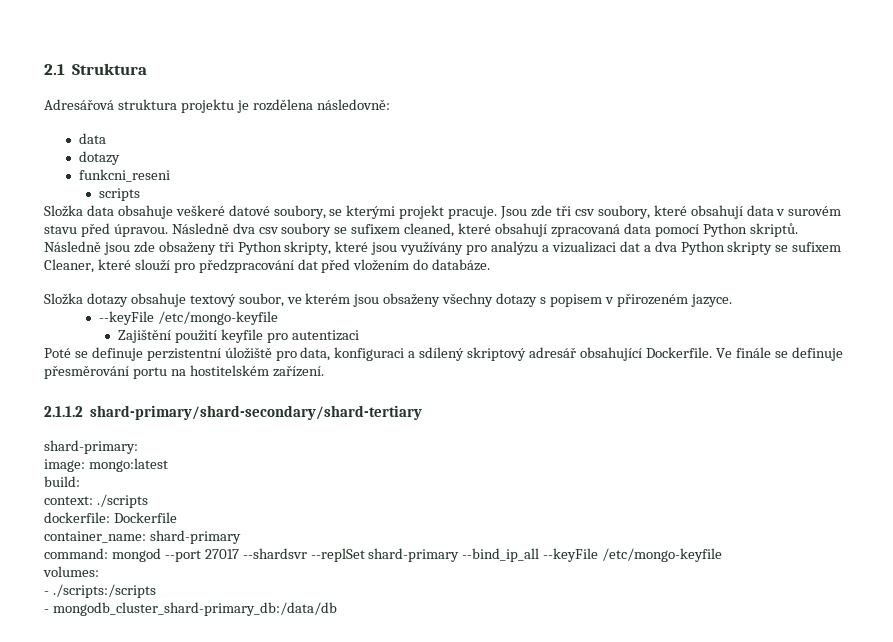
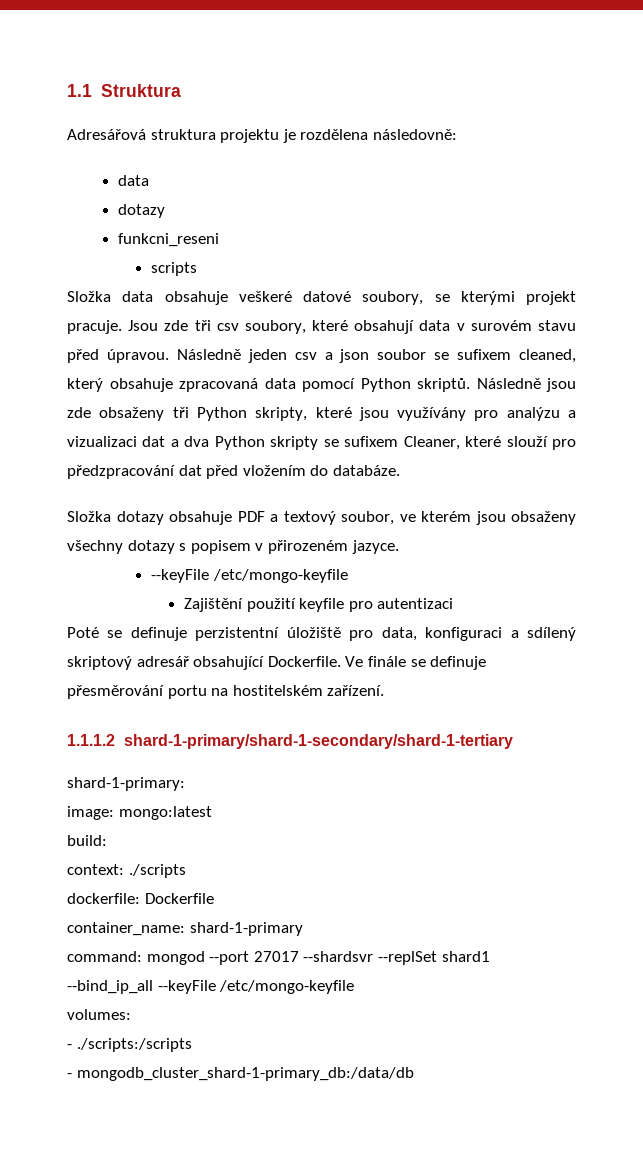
[44,64,65,75] 2.1 -> [67,84,92,97] 1.1
[232,223,332,237] dva csv soubory -> [247,349,427,363] jeden csv a json soubor
[458,223,548,237] které obsahují -> [67,378,173,392] který obsahuje
(186, 300) none -> [237,511,278,522] PDF a
[44,405,423,420] [44,440,138,454] 2.1.1.2 shard-primary/shard-secondary/shard-tertiary // shard-primary: -> [67,734,513,749] [67,777,185,791] 1.1.1.2 shard-1-primary/shard-1-secondary/shard-1-tertiary // shard-1-primary:
[149,530,241,544] shard-primary -> [189,922,303,936] shard-1-primary
[368,548,460,562] shard-primary -> [441,951,490,962] shard1
[52,602,337,616] mongodb_cluster_shard-primary_db:/data/db -> [76,1067,414,1081] mongodb_cluster_shard-1-primary_db:/data/db

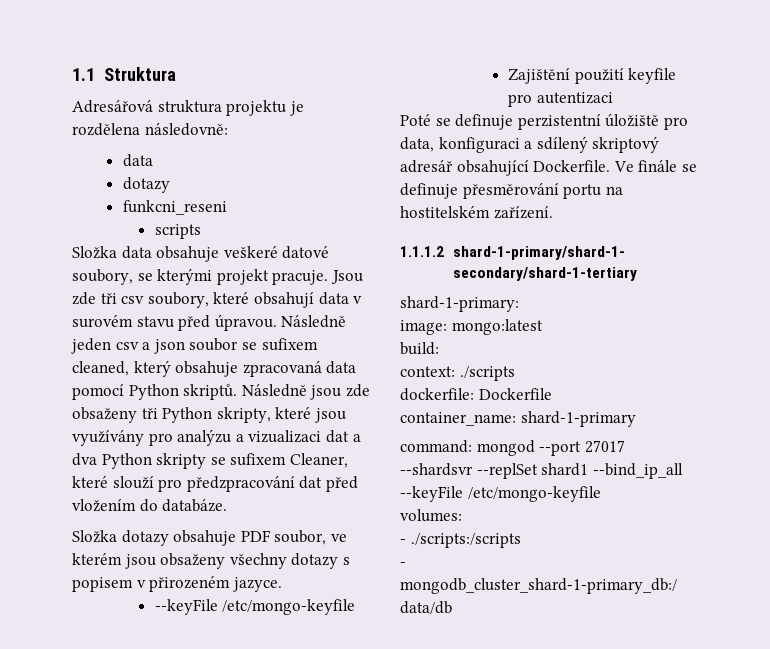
[270,511,336,525] a textový -> (271, 536) none

